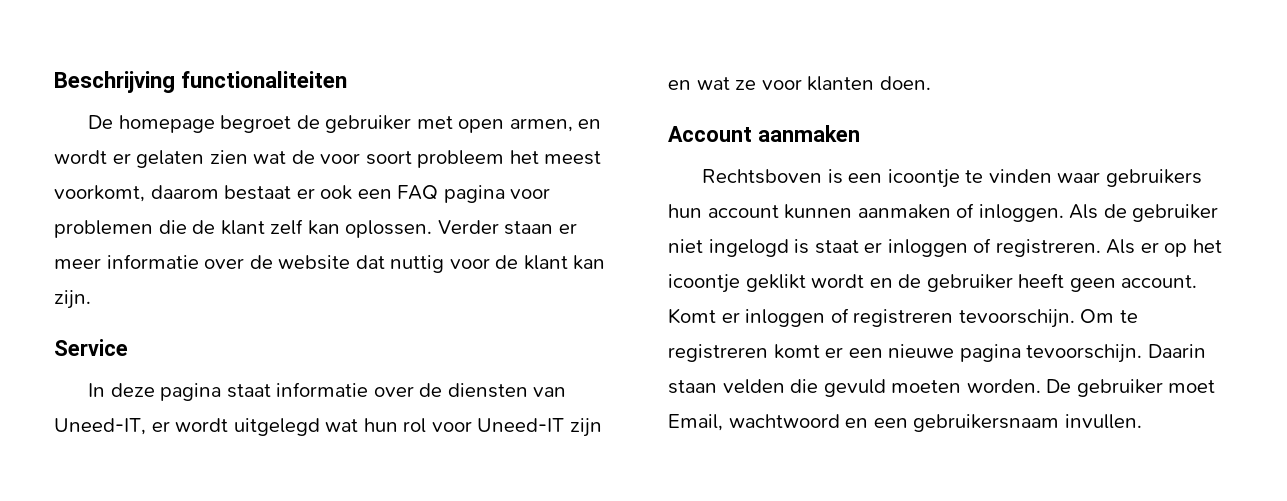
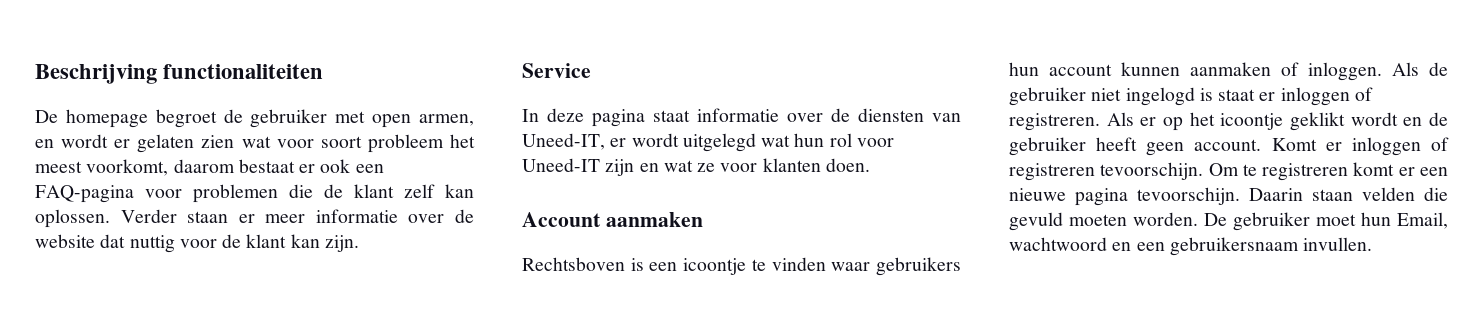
[291,150,315,164] de -> (271, 142) none
[397,185,505,203] FAQ pagina -> [35,185,134,203] FAQ-pagina
(1216, 386) none -> [1361,212,1391,226] hun

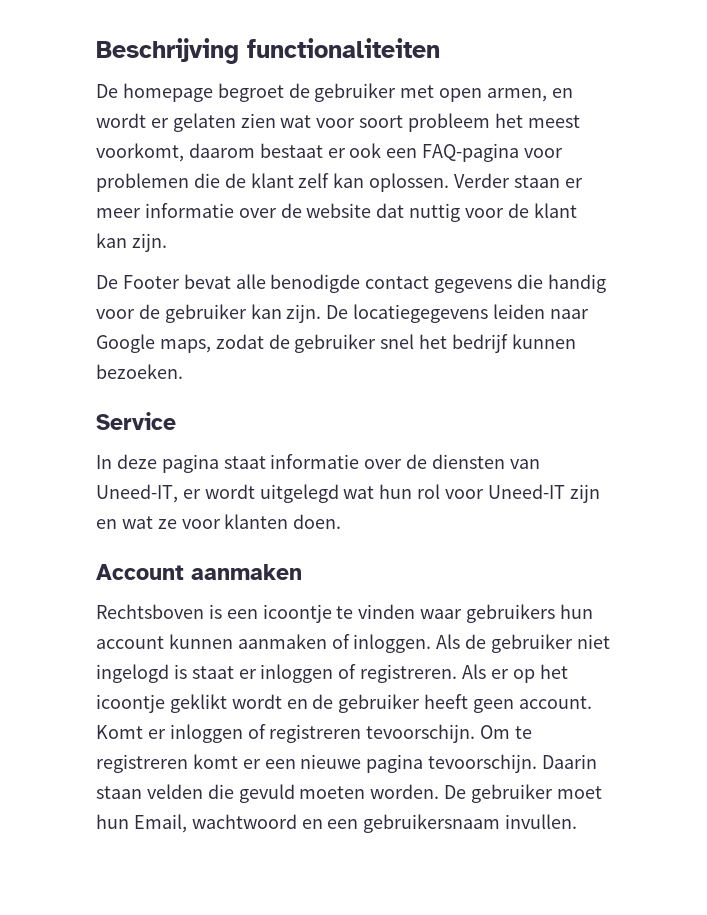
(359, 243) none -> [96,274,606,293] [96,304,589,323] [96,334,576,353] [96,364,183,379] // De Footer bevat alle benodigde contact gegevens die handig voor de gebruiker kan zijn. De locatiegegevens leiden naar Google maps, zodat de gebruiker snel het bedrijf kunnen bezoeken.

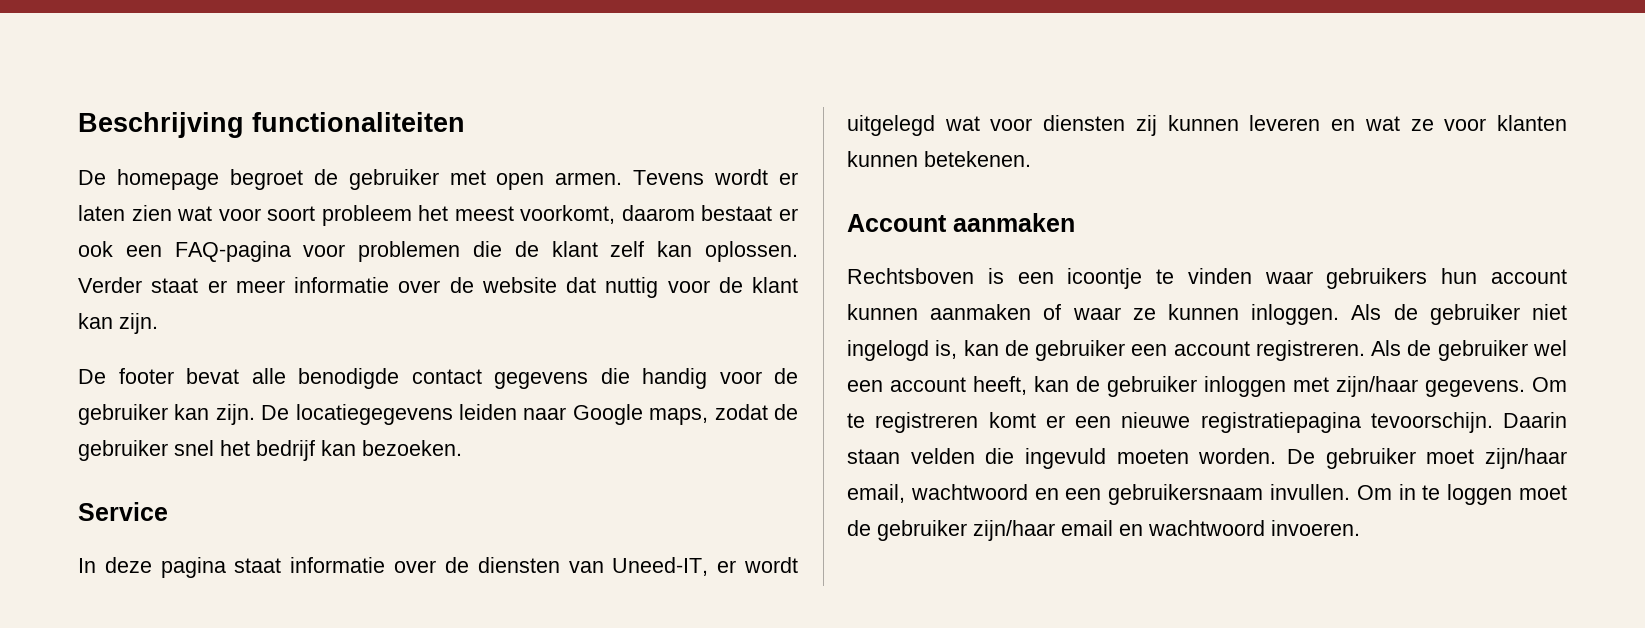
[487,88,573,102] armen, en -> [555,170,705,185] armen. Tevens
[172,113,236,132] gelaten -> [78,205,125,221] laten
[513,175,560,188] staan -> [151,278,199,293] staat
[122,275,180,289] Footer -> [118,368,174,384] footer
[511,334,576,349] kunnen -> [321,440,356,456] kan
[379,484,600,503] hun rol voor Uneed-IT zijn -> [990,115,1321,136] voor diensten zij kunnen leveren
[293,514,342,529] doen. -> [847,151,1031,167] kunnen betekenen.
(350, 641) none -> [1072,304,1239,320] waar ze kunnen
[173,664,568,683] [96,694,592,713] [96,724,476,743] is staat er inloggen of registreren. Als er op het icoontje geklikt wordt en de gebruiker heeft geen account. Komt er inloggen of registreren tevoorschijn. -> [935,340,1567,361] [847,376,1525,397] is, kan de gebruiker een account registreren. Als de gebruiker wel een account heeft, kan de gebruiker inloggen met zijn/haar gegevens.
[366,754,424,773] pagina -> [1200,412,1361,433] registratiepagina
[238,784,295,803] gevuld -> [1025,448,1106,469] ingevuld
[96,814,187,833] hun Email, -> [1485,448,1567,469] [847,484,905,503] zijn/haar email,
(578, 821) none -> [1356,484,1567,505] [847,520,1360,541] Om in te loggen moet de gebruiker zijn/haar email en wachtwoord invoeren.

